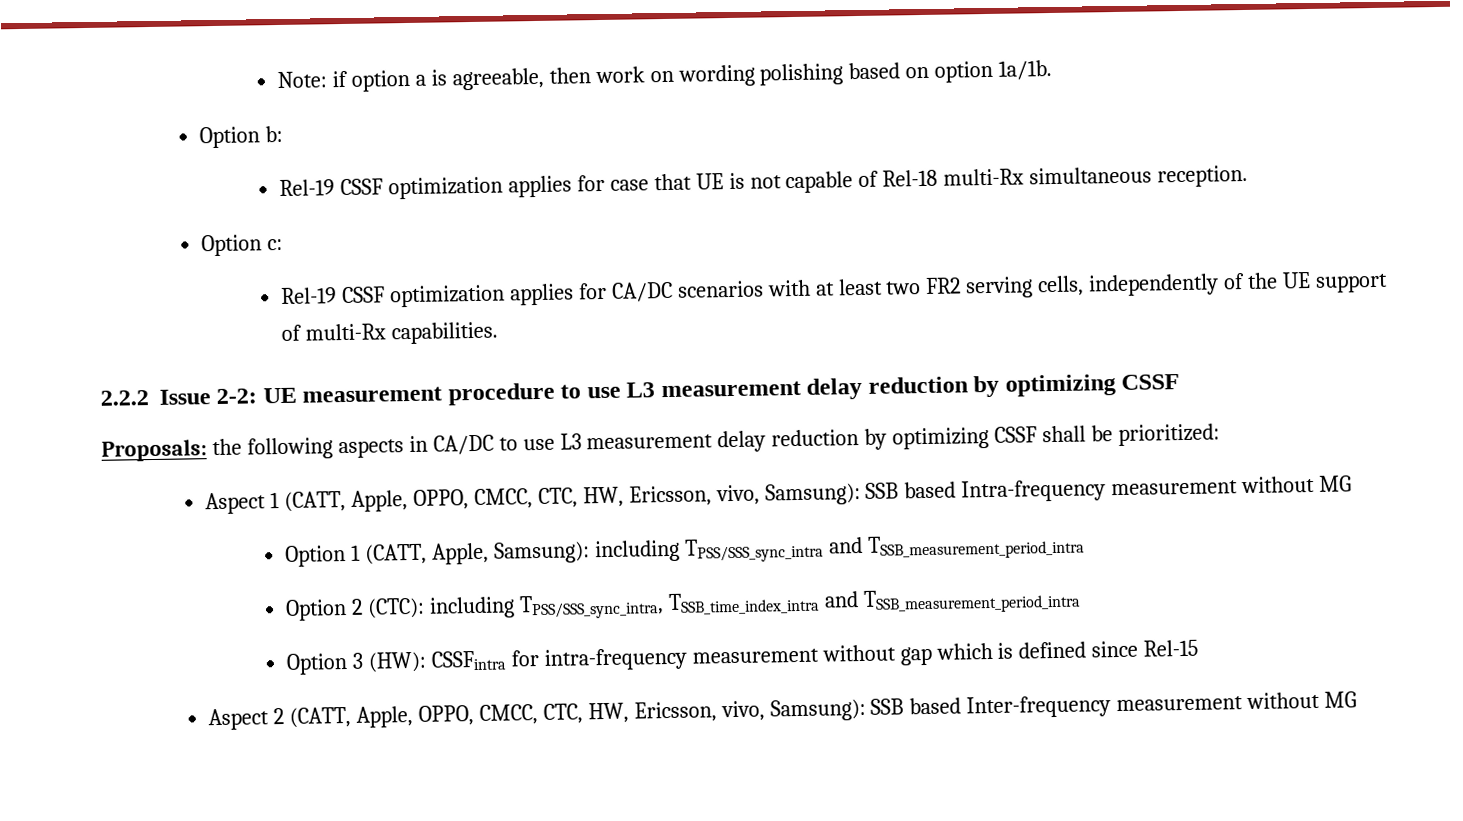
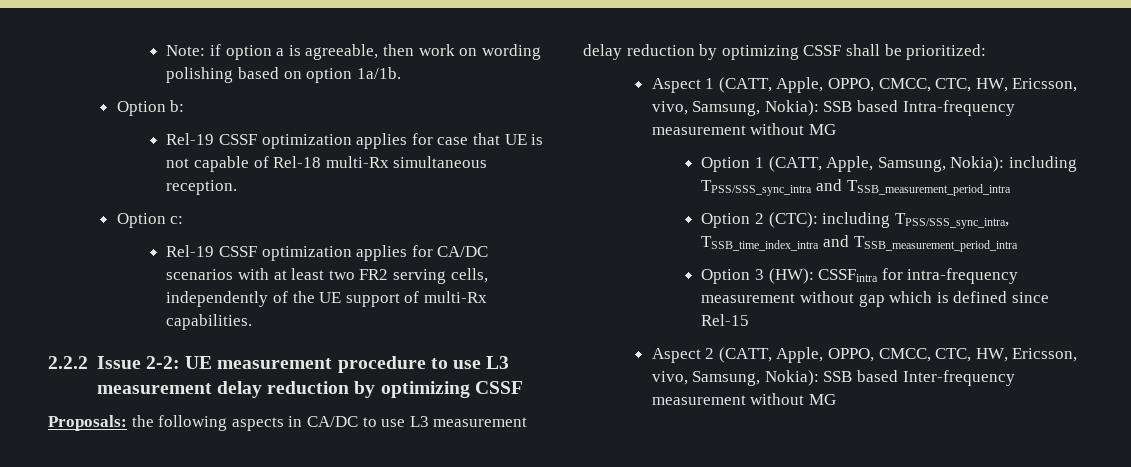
[764,483,861,506] Samsung): -> [692,100,819,116] Samsung, Nokia):
[493,541,590,564] Samsung): -> [877,156,1005,172] Samsung, Nokia):
[769,698,866,722] Samsung): -> [692,370,819,386] Samsung, Nokia):

